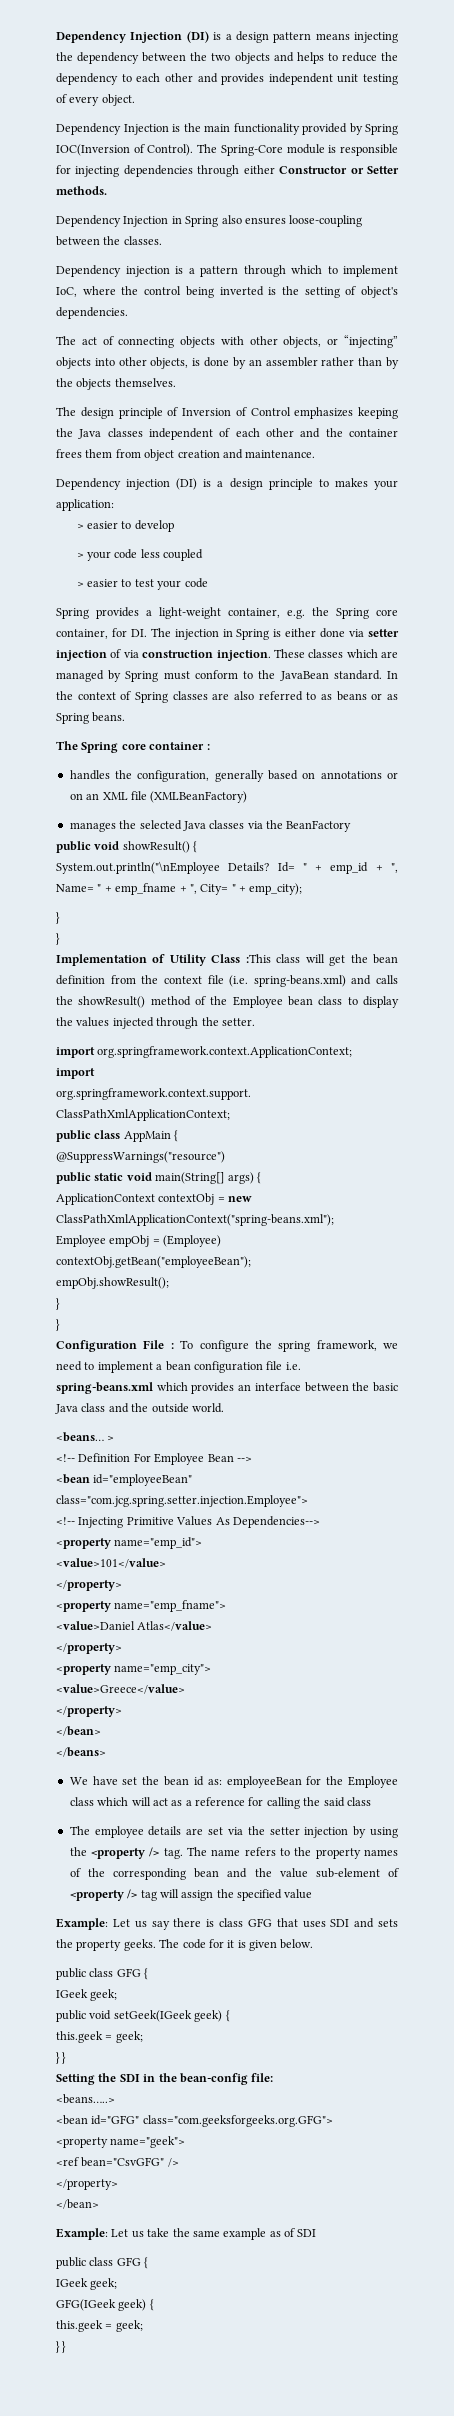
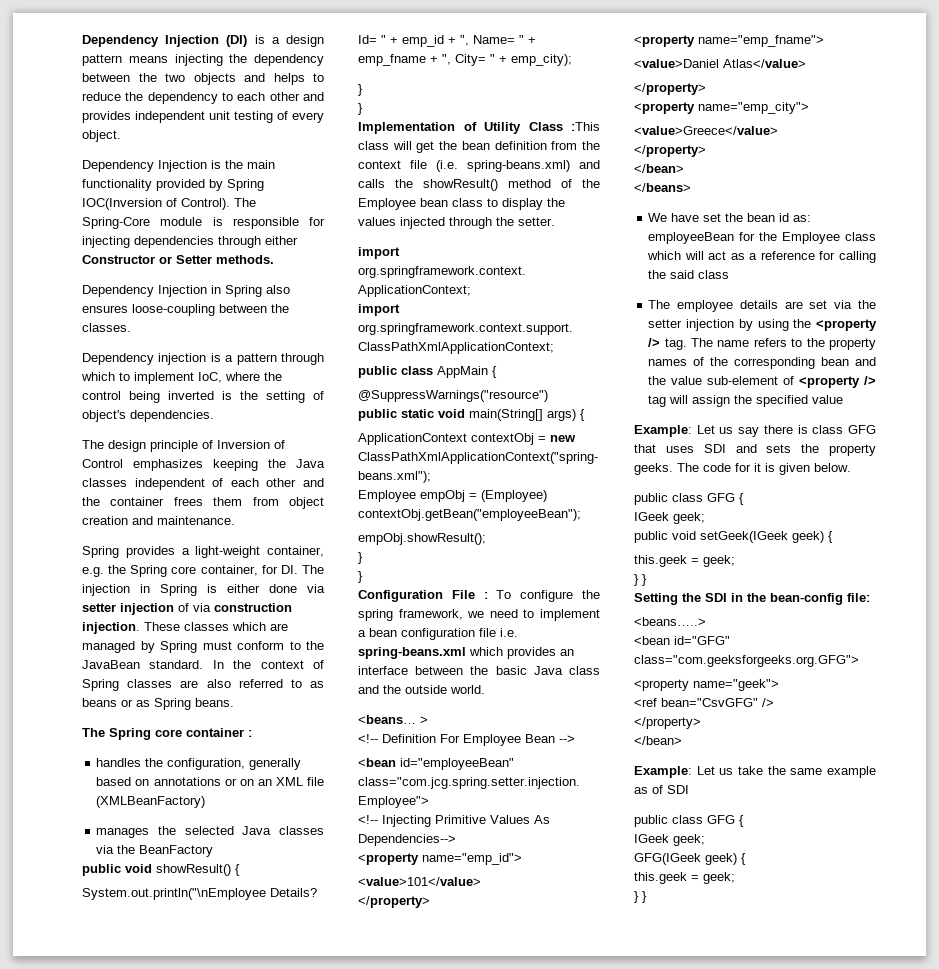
[56,335,398,348] [56,357,399,369] [56,378,176,390] // The act of connecting objects with other objects, or “injecting” objects into other objects, is done by an assembler rather than by the objects themselves. -> (214, 416) none
[56,478,398,490] [56,499,114,511] [76,520,174,532] [76,549,204,561] [76,578,208,590] // Dependency injection (DI) is a design principle to makes your application: // > easier to develop // > your code less coupled // > easier to test your code -> (235, 520) none

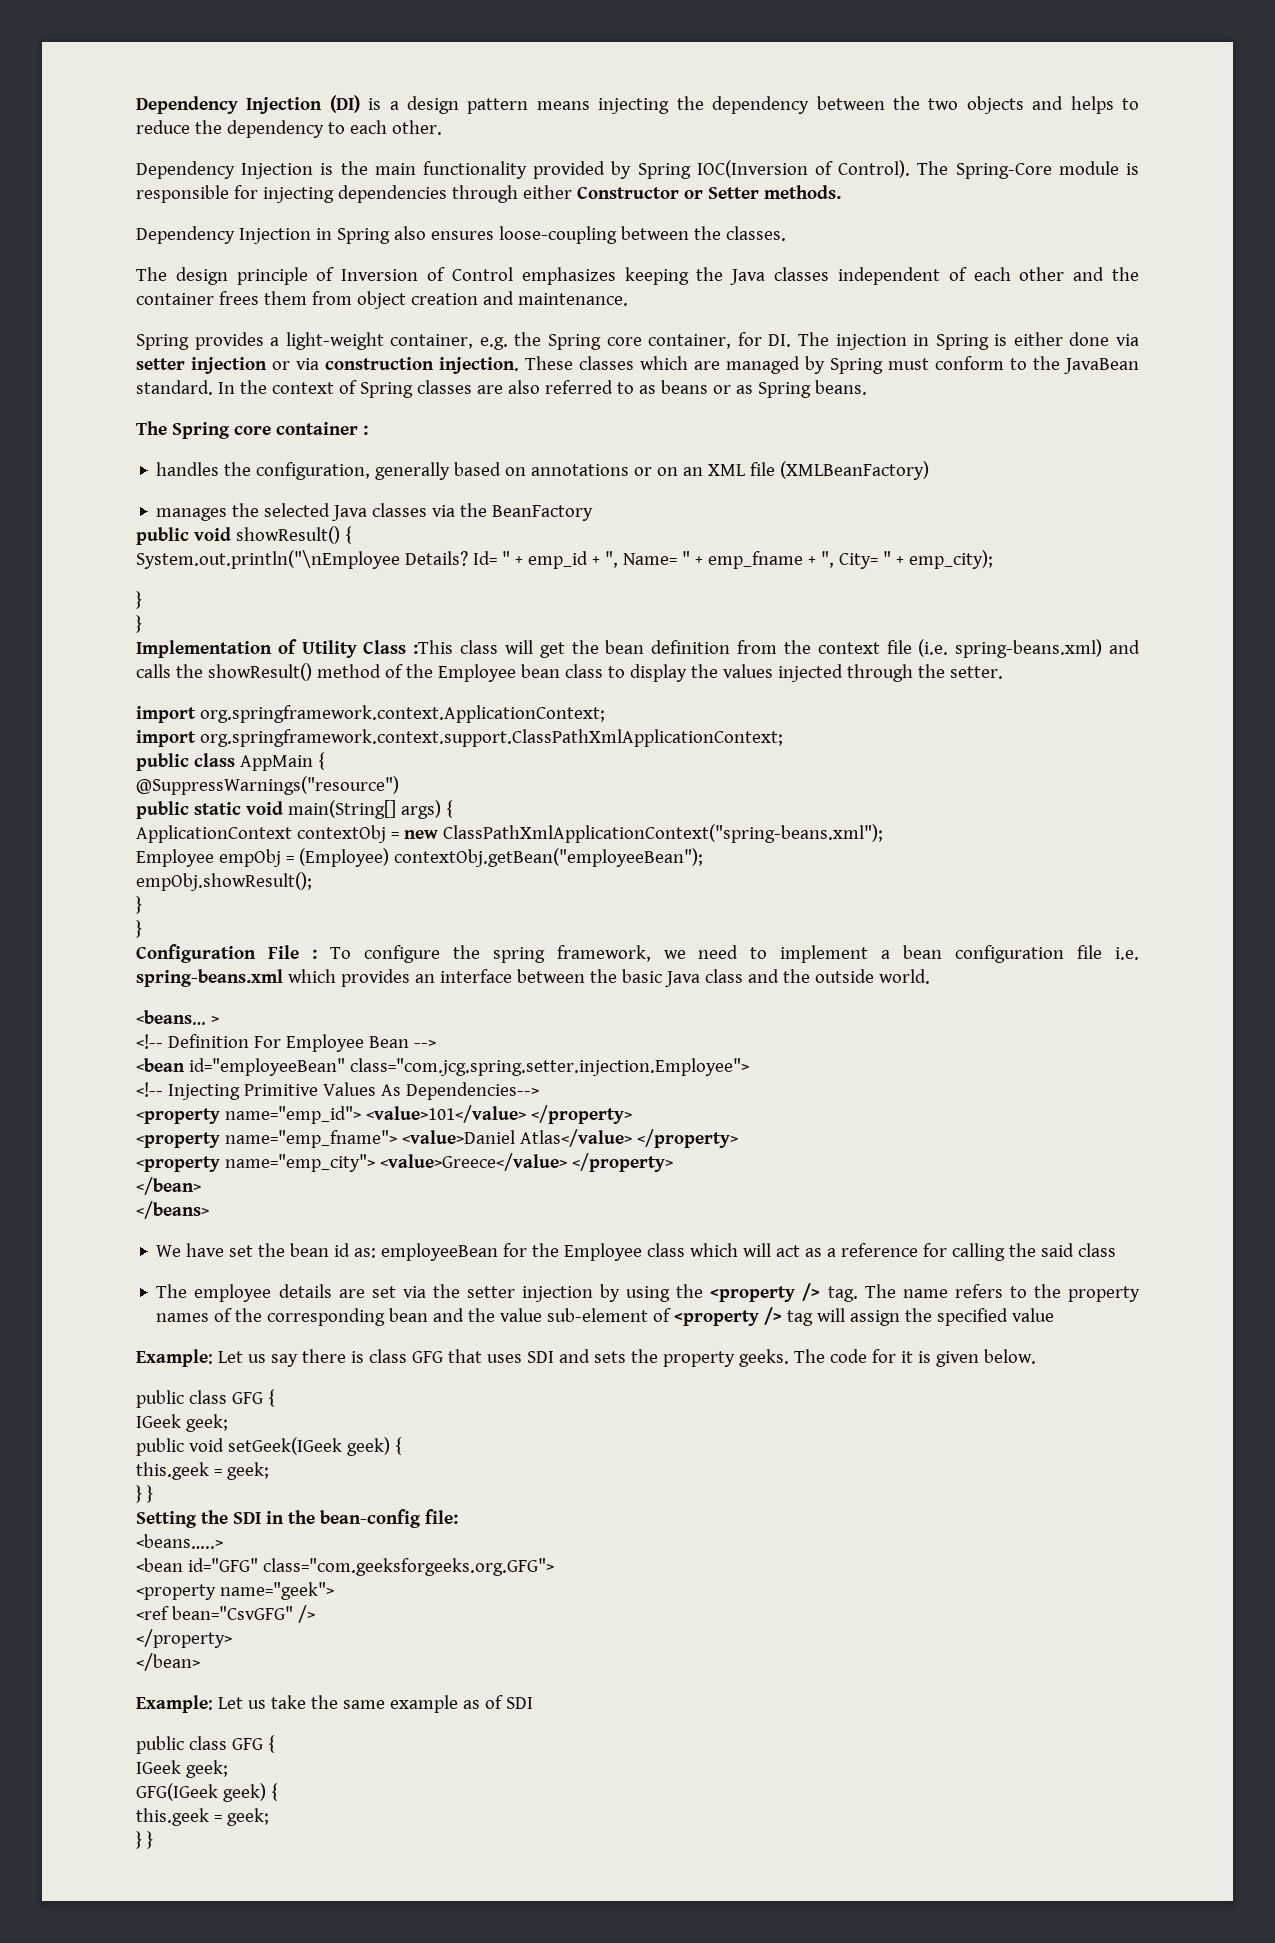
[269,92,325,101] [82,111,324,123] [82,130,121,142] other and provides independent unit testing of every object. -> [391,120,442,135] other.
[82,353,324,365] [81,372,282,384] [82,391,324,403] [82,410,214,422] // Dependency injection is a pattern through which to implement IoC, where the control being inverted is the setting of object's dependencies. -> (786, 233) none
[178,603,189,612] of -> [272,361,290,370] or
(522, 859) // -> (361, 1115) none
(481, 881) // -> (526, 1114) none
(824, 41) // -> (397, 1139) none
(806, 63) // -> (632, 1138) none
(809, 108) // -> (375, 1163) none
(778, 130) // -> (567, 1162) none

